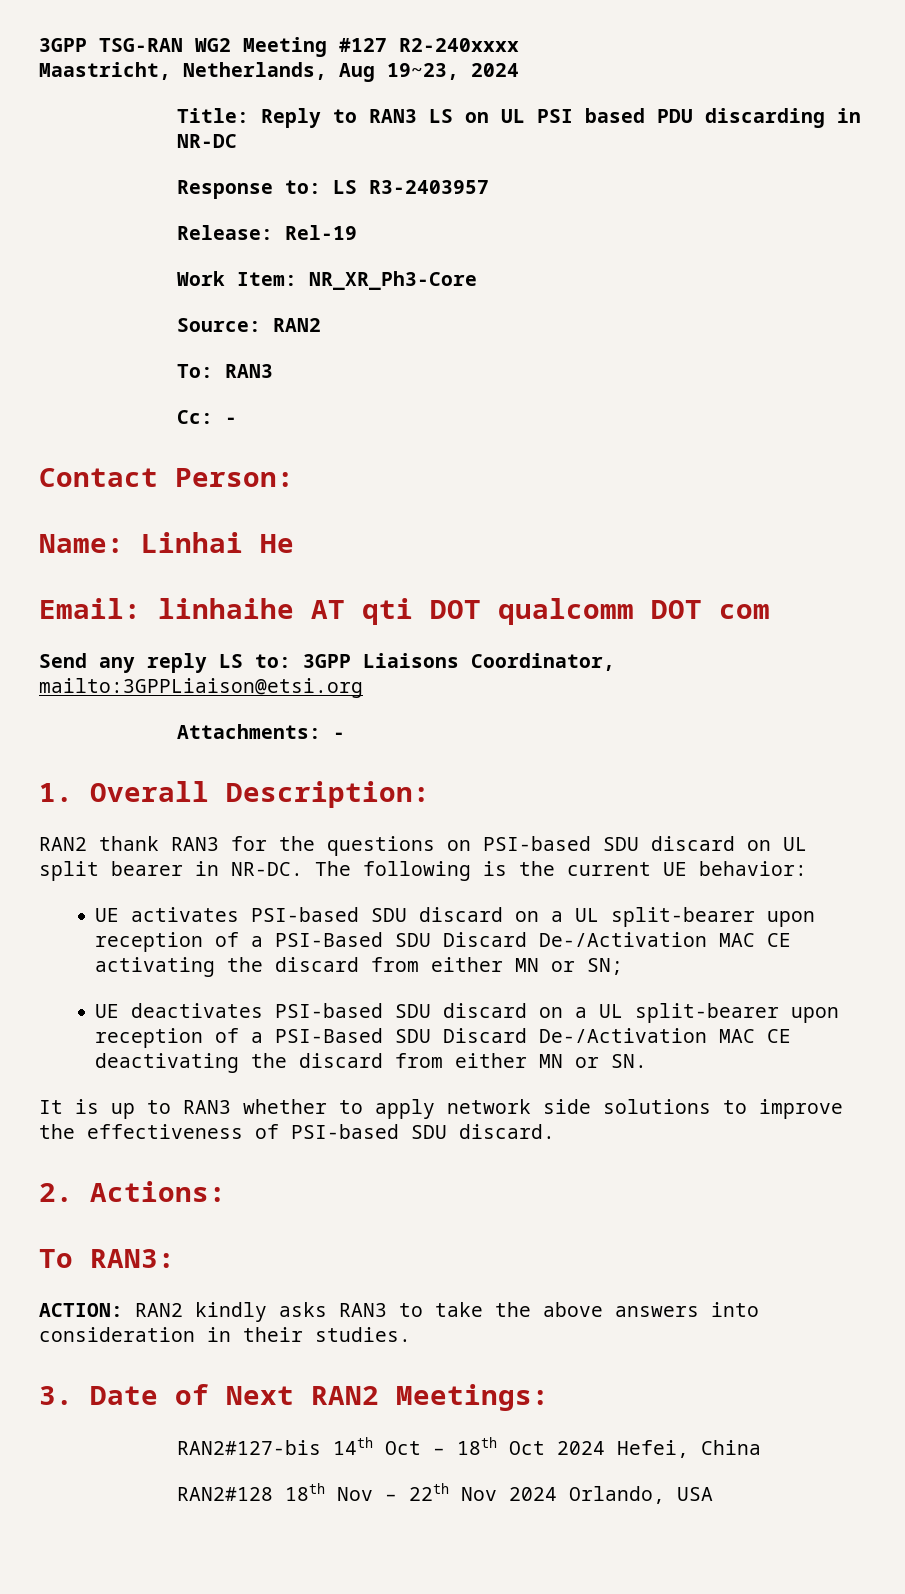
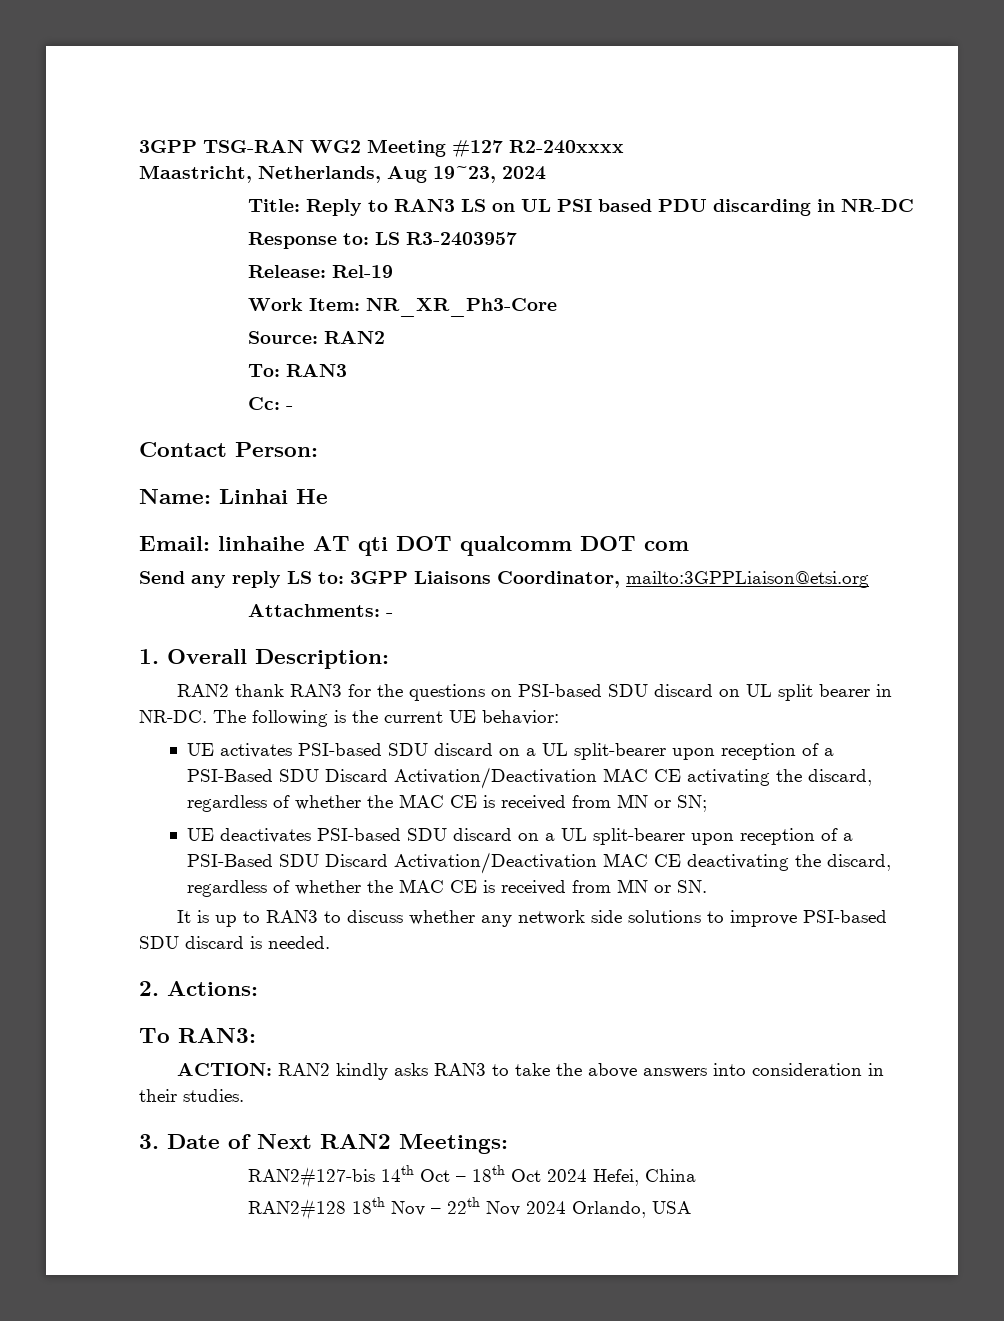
[539,932,708,947] De-/Activation -> [394,767,598,789] Activation/Deactivation
[275,957,504,972] discard from either -> [808,769,873,786] [187,794,612,812] discard, regardless of whether the MAC CE is received from
[539,1028,708,1043] De-/Activation -> [394,852,598,874] Activation/Deactivation
[299,1053,528,1068] discard from either -> [827,854,892,871] [187,879,612,897] discard, regardless of whether the MAC CE is received from
[243,1099,435,1119] whether to apply -> [323,910,512,927] to discuss whether any
[39,1124,555,1139] the effectiveness of PSI-based SDU discard. -> [802,910,887,923] [139,936,330,949] PSI-based SDU discard is needed.

